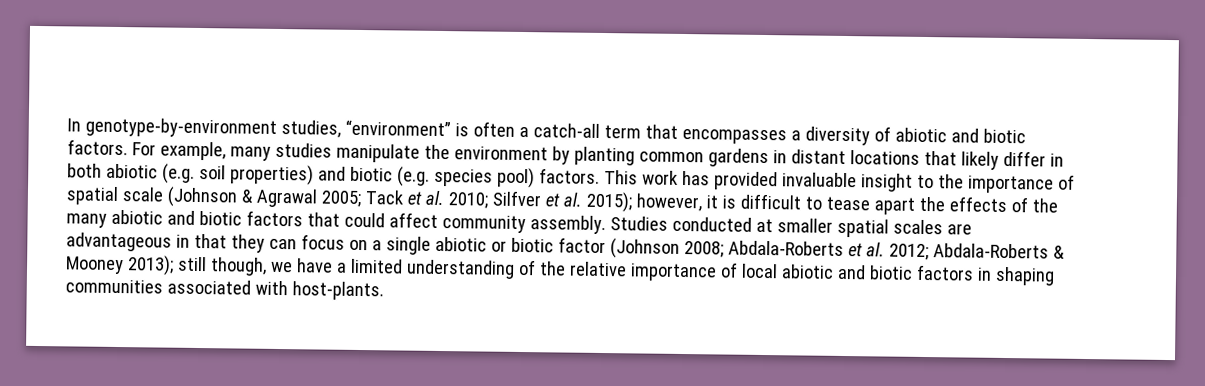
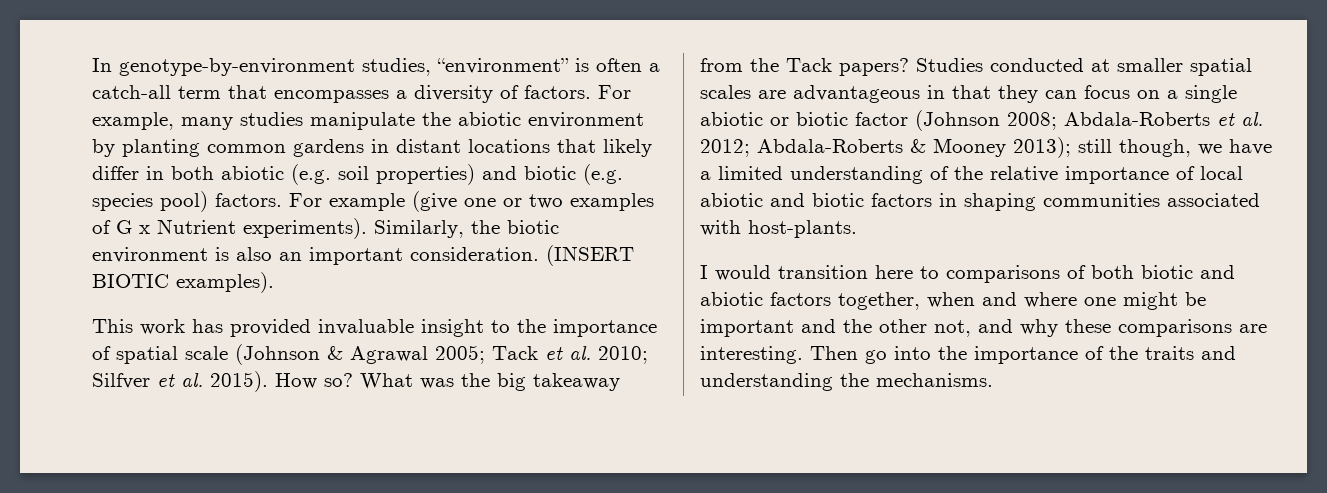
[894,127,1026,144] abiotic and biotic -> (519, 92) none
(450, 152) none -> [458,112,521,126] abiotic
(600, 176) none -> [289,191,654,212] [92,218,559,239] [92,245,634,266] [92,272,274,293] For example (give one or two examples of G x Nutrient experiments). Similarly, the biotic environment is also an important consideration. (INSERT BIOTIC examples). //
[585,191,1058,215] [66,209,606,235] 2015); however, it is difficult to tease apart the effects of the many abiotic and biotic factors that could affect community assembly. -> [210,371,620,392] [700,58,909,76] 2015). How so? What was the big takeaway from the Tack papers?
(384, 291) none -> [700,265,1235,283] [700,292,1206,310] [700,319,1267,337] [700,346,1236,364] [700,373,993,391] // I would transition here to comparisons of both biotic and abiotic factors together, when and where one might be important and the other not, and why these comparisons are interesting. Then go into the importance of the traits and understanding the mechanisms.

